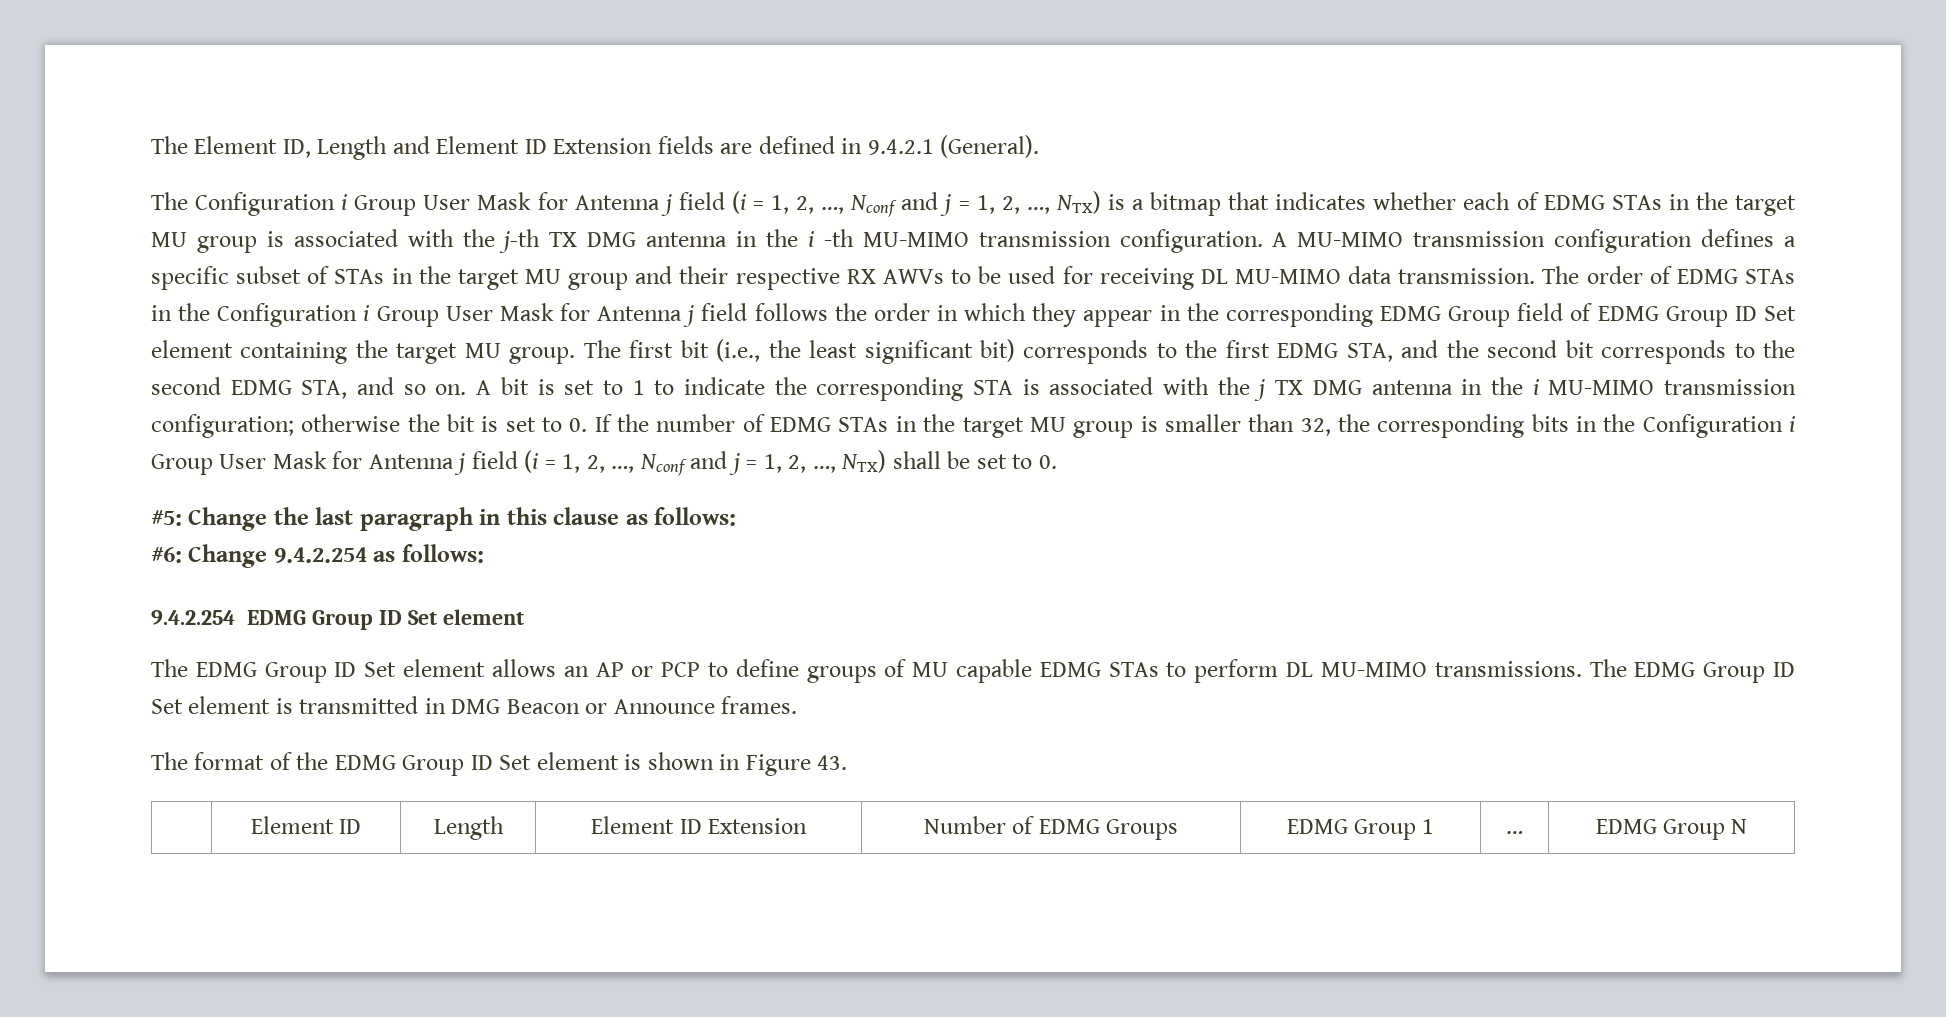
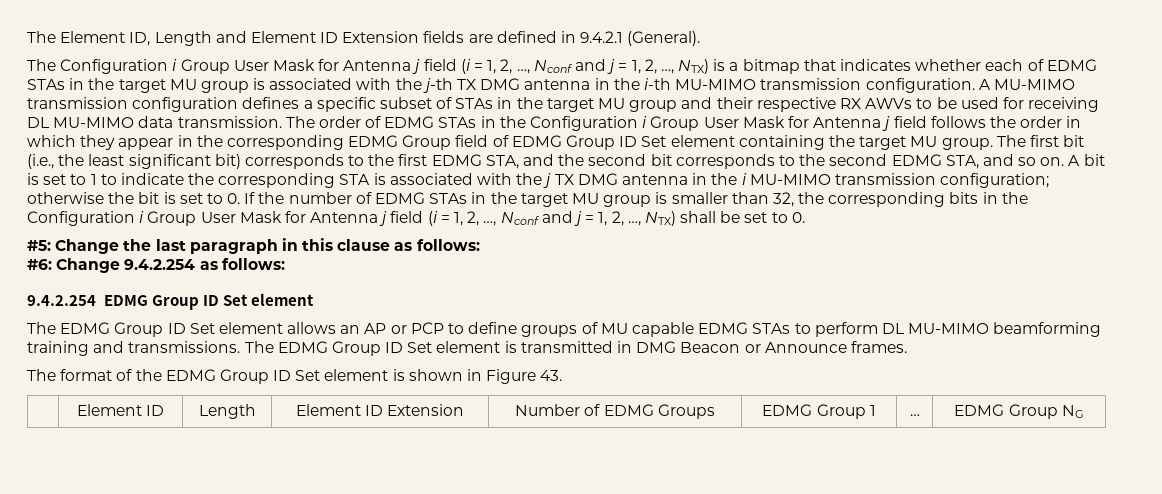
[807,229,854,247] i -th -> [643,78,671,90] i-th
(1427, 669) none -> [993,322,1102,337] [27,341,125,356] beamforming training and
[1731,819,1748,834] N -> [1061,405,1084,418] NG

